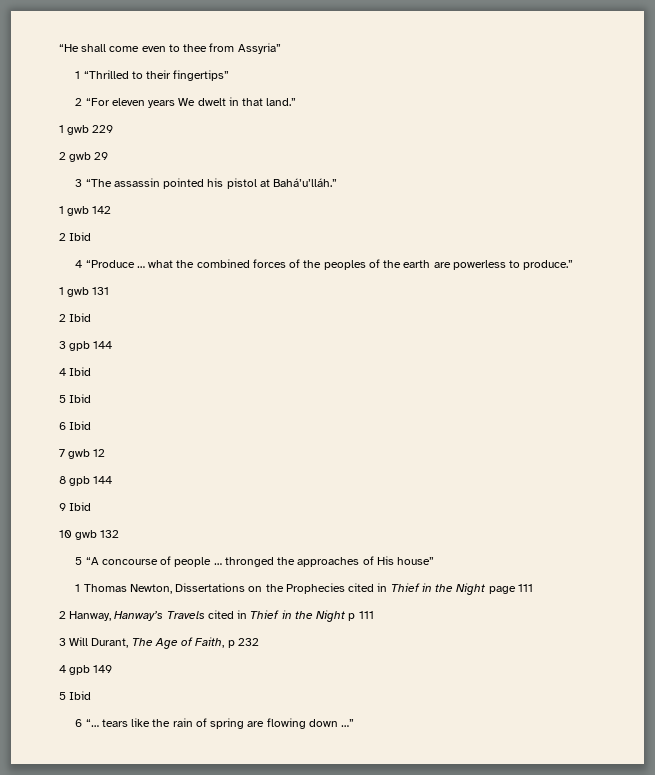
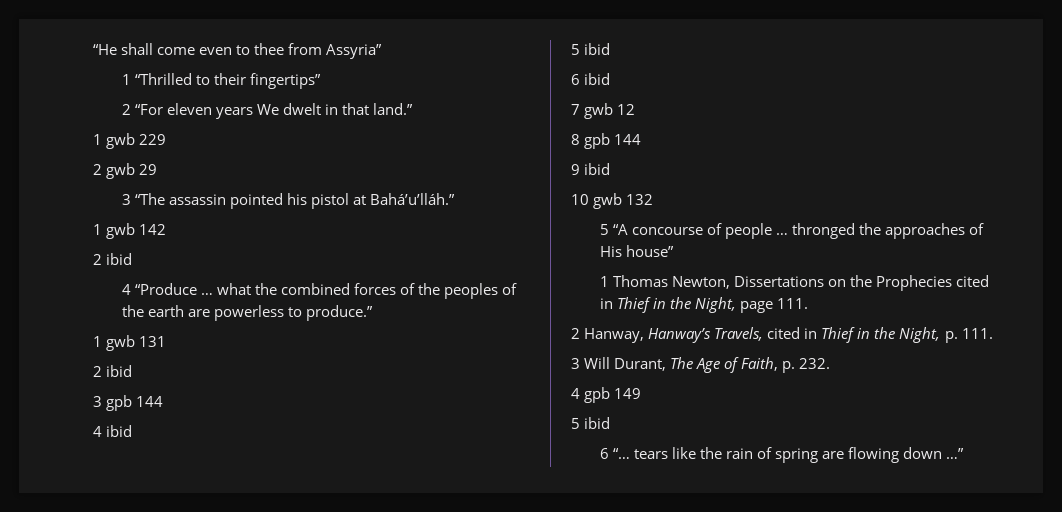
[69,232,92,241] Ibid -> [106,253,133,265] ibid
[69,313,92,322] Ibid -> [106,365,133,377] ibid
[69,367,92,376] [59,394,92,403] [59,421,92,430] Ibid // 5 Ibid // 6 Ibid -> [106,425,133,437] [571,43,611,55] [571,73,611,85] ibid // 5 ibid // 6 ibid
[69,502,92,511] Ibid -> [584,163,611,175] ibid
[456,583,533,595] Night page 111 -> [694,297,809,313] Night, page 111.
[166,610,374,622] Travels cited in Thief in the Night p 111 -> [714,327,993,343] Travels, cited in Thief in the Night, p. 111.
[227,638,259,648] p 232 -> [782,358,831,373] p. 232.
[69,691,92,700] Ibid -> [584,417,611,429] ibid

